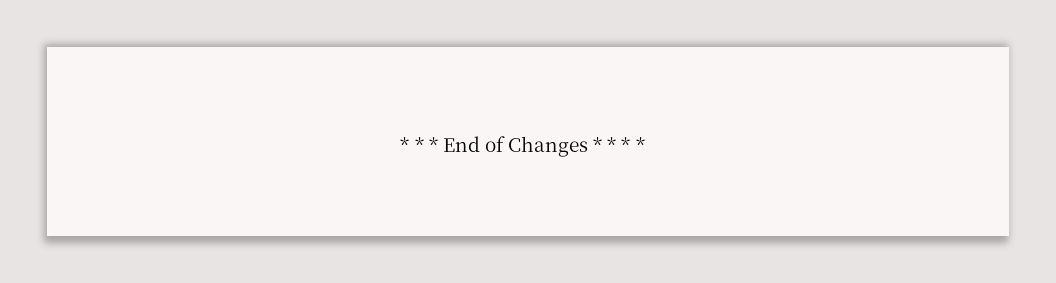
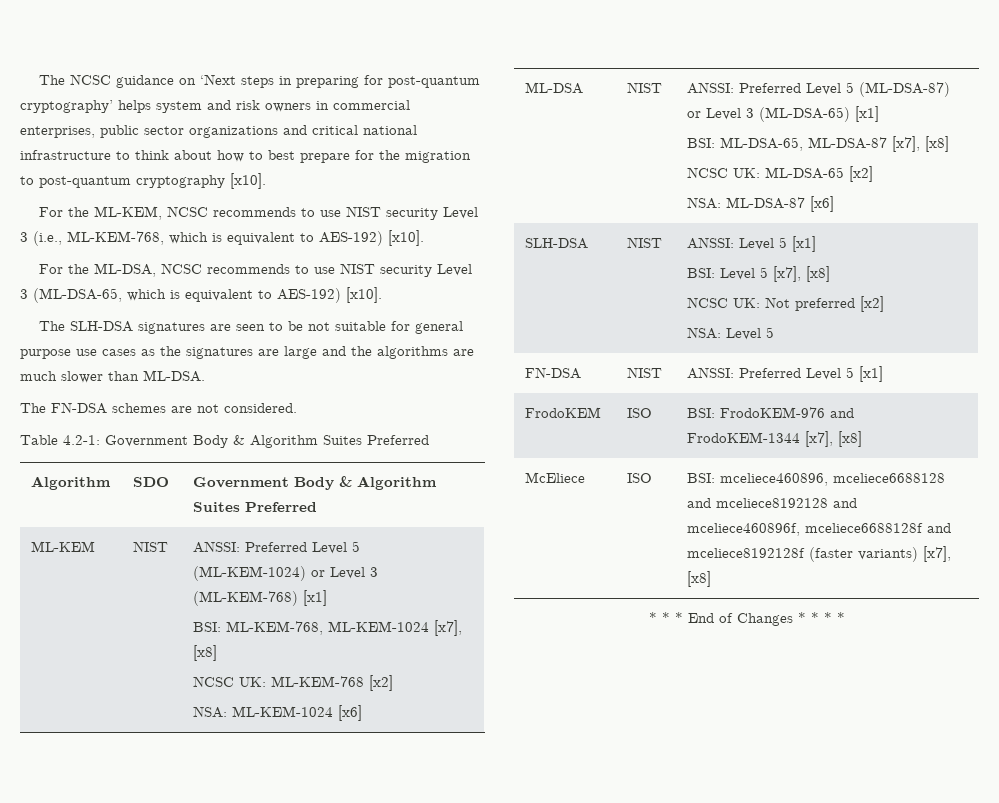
(400, 144) none -> [39,74,481,88] [20,100,410,113] [20,125,417,138] [20,150,471,163] [20,173,266,189] [39,206,479,220] [20,230,424,246] [39,263,473,277] [20,287,382,303] [39,321,464,334] [20,346,474,359] [20,370,205,383] [20,402,297,414] [20,435,429,448] [31,476,112,490] [133,477,170,487] [193,476,438,490] [193,502,318,512] [31,541,96,552] [133,541,169,552] [193,541,361,554] [193,566,379,581] [193,590,328,606] [193,620,463,636] [193,645,218,661] [193,675,394,691] [193,705,363,721] [525,82,584,94] [627,82,663,93] [687,82,951,97] [687,106,880,122] [687,136,950,152] [687,166,874,182] [687,196,835,212] [525,238,589,249] [627,237,663,248] [687,236,817,252] [687,266,831,282] [687,296,885,312] [687,327,775,340] [525,367,582,379] [627,367,663,378] [687,366,884,382] [525,407,602,418] [627,408,653,418] [687,407,855,418] [687,431,863,447] [525,472,586,483] [627,473,653,483] [687,473,946,486] [687,498,858,508] [687,523,952,536] [687,546,952,562] [687,571,712,587] The NCSC guidance on ‘Next steps in preparing for post-quantum cryptography’ helps system and risk owners in commercial enterprises, public sector organizations and critical national infrastructure to think about how to best prepare for the migration to post-quantum cryptography [x10]. // For the ML-KEM, NCSC recommends to use NIST security Level 3 (i.e., ML-KEM-768, which is equivalent to AES-192) [x10]. // For the ML-DSA, NCSC recommends to use NIST security Level 3 (ML-DSA-65, which is equivalent to AES-192) [x10]. // The SLH-DSA signatures are seen to be not suitable for general purpose use cases as the signatures are large and the algorithms are much slower than ML-DSA. // The FN-DSA schemes are not considered. // Table 4.2-1: Government Body & Algorithm Suites Preferred // Algorithm | SDO | Government Body & Algorithm Suites Preferred // ML-KEM | NIST | ANSSI: Preferred Level 5 (ML-KEM-1024) or Level 3 (ML-KEM-768) [x1] // BSI: ML-KEM-768, ML-KEM-1024 [x7], [x8] // NCSC UK: ML-KEM-768 [x2] // NSA: ML-KEM-1024 [x6] // ML-DSA | NIST | ANSSI: Preferred Level 5 (ML-DSA-87) or Level 3 (ML-DSA-65) [x1] // BSI: ML-DSA-65, ML-DSA-87 [x7], [x8] // NCSC UK: ML-DSA-65 [x2] // NSA: ML-DSA-87 [x6] // SLH-DSA | NIST | ANSSI: Level 5 [x1] // BSI: Level 5 [x7], [x8] // NCSC UK: Not preferred [x2] // NSA: Level 5 // FN-DSA | NIST | ANSSI: Preferred Level 5 [x1] // FrodoKEM | ISO | BSI: FrodoKEM-976 and FrodoKEM-1344 [x7], [x8] // McEliece | ISO | BSI: mceliece460896, mceliece6688128 and mceliece8192128 and mceliece460896f, mceliece6688128f and mceliece8192128f (faster variants) [x7], [x8] //

